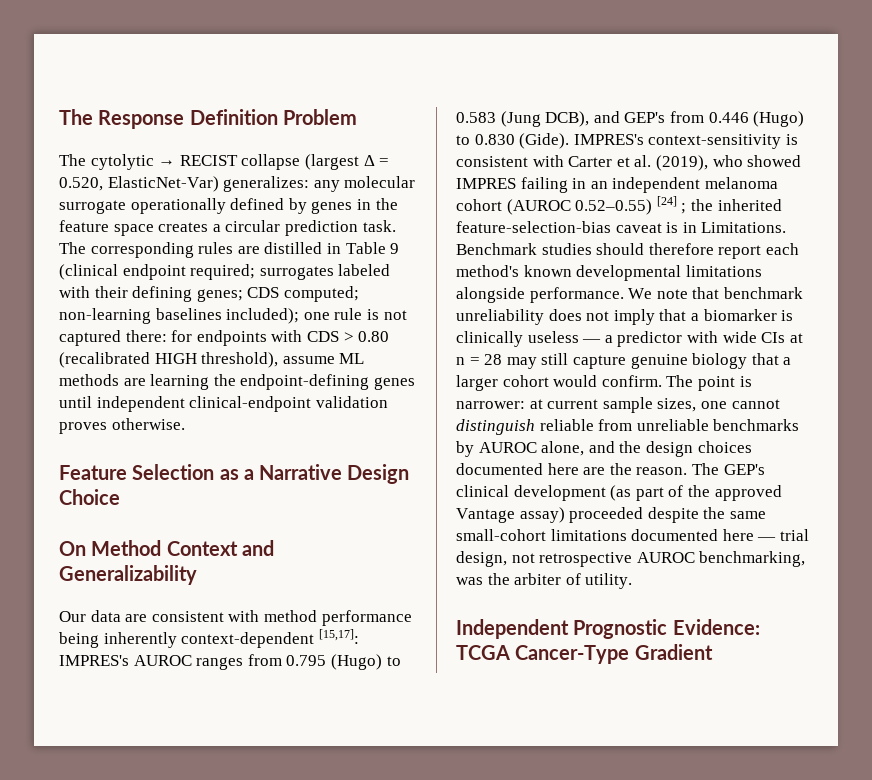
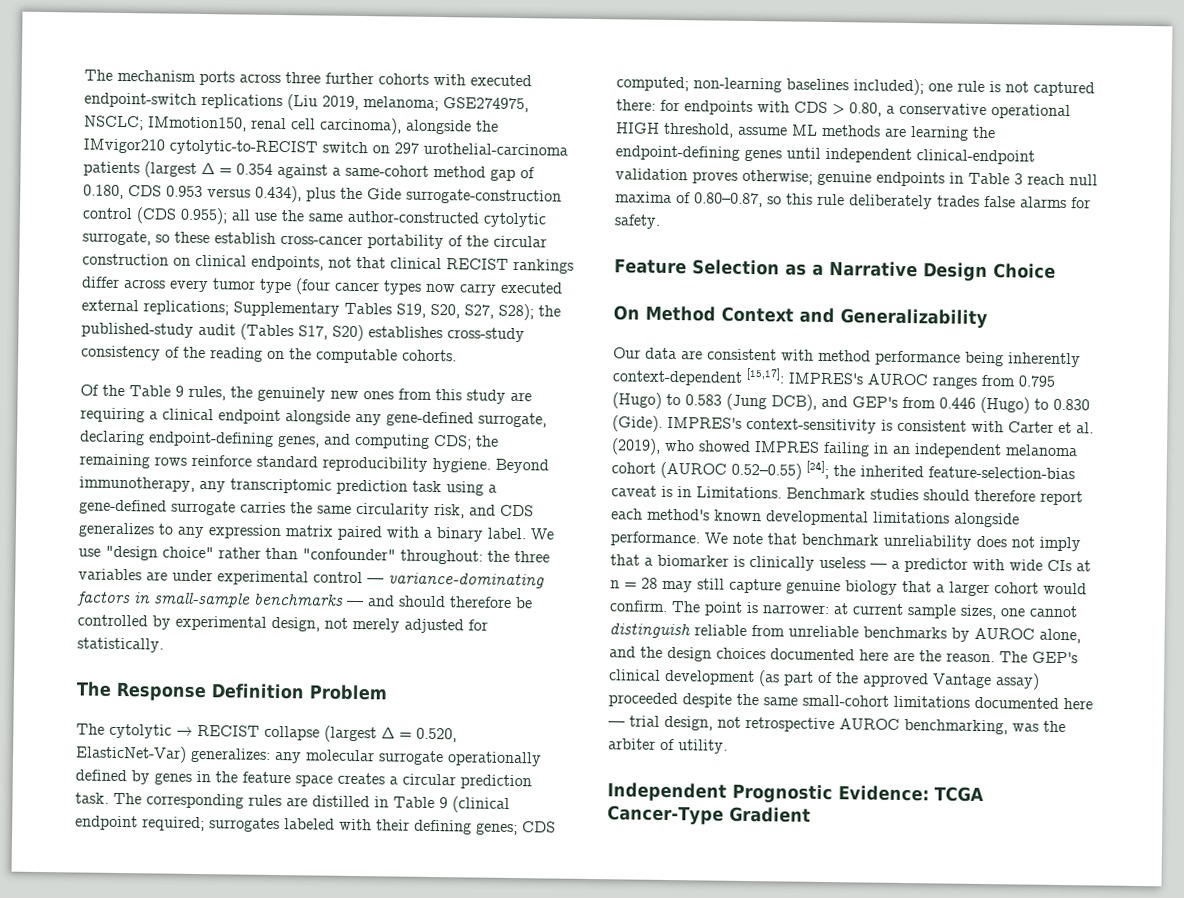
[59,109,93,125] The -> [84,69,532,87] [84,92,529,113] [84,115,499,135] [83,138,568,156] [83,161,535,182] [83,184,562,205] [82,207,546,228] [82,230,547,250] [82,253,574,274] [82,276,563,296] [81,299,561,321] [81,322,525,343] [81,345,457,364] [80,384,532,404] [80,407,547,428] [80,430,499,450] [79,453,549,474] [79,476,497,496] [79,499,534,519] [78,522,554,542] [78,545,550,565] [78,568,545,589] [76,591,533,609] [77,614,488,634] [77,637,164,653] [76,681,111,697] The mechanism ports across three further cohorts with executed endpoint-switch replications (Liu 2019, melanoma; GSE274975, NSCLC; IMmotion150, renal cell carcinoma), alongside the IMvigor210 cytolytic-to-RECIST switch on 297 urothelial-carcinoma patients (largest Δ = 0.354 against a same-cohort method gap of 0.180, CDS 0.953 versus 0.434), plus the Gide surrogate-construction control (CDS 0.955); all use the same author-constructed cytolytic surrogate, so these establish cross-cancer portability of the circular construction on clinical endpoints, not that clinical RECIST rankings differ across every tumor type (four cancer types now carry executed external replications; Supplementary Tables S19, S20, S27, S28); the published-study audit (Tables S17, S20) establishes cross-study consistency of the reading on the computable cohorts. // Of the Table 9 rules, the genuinely new ones from this study are requiring a clinical endpoint alongside any gene-defined surrogate, declaring endpoint-defining genes, and computing CDS; the remaining rows reinforce standard reproducibility hygiene. Beyond immunotherapy, any transcriptomic prediction task using a gene-defined surrogate carries the same circularity risk, and CDS generalizes to any expression matrix paired with a binary label. We use "design choice" rather than "confounder" throughout: the three variables are under experimental control — variance-dominating factors in small-sample benchmarks — and should therefore be controlled by experimental design, not merely adjusted for statistically. // The
[358,331,390,342] [59,352,279,368] 0.80 (recalibrated HIGH threshold), -> [849,102,1071,120] [616,122,734,138] 0.80, a conservative operational HIGH threshold,
[111,418,185,430] otherwise. -> [742,169,1098,187] [615,191,1091,210] [614,214,660,229] otherwise; genuine endpoints in Table 3 reach null maxima of 0.80–0.87, so this rule deliberately trades false alarms for safety.
[656,196,687,214] [24] ; -> [806,460,829,480] [24];

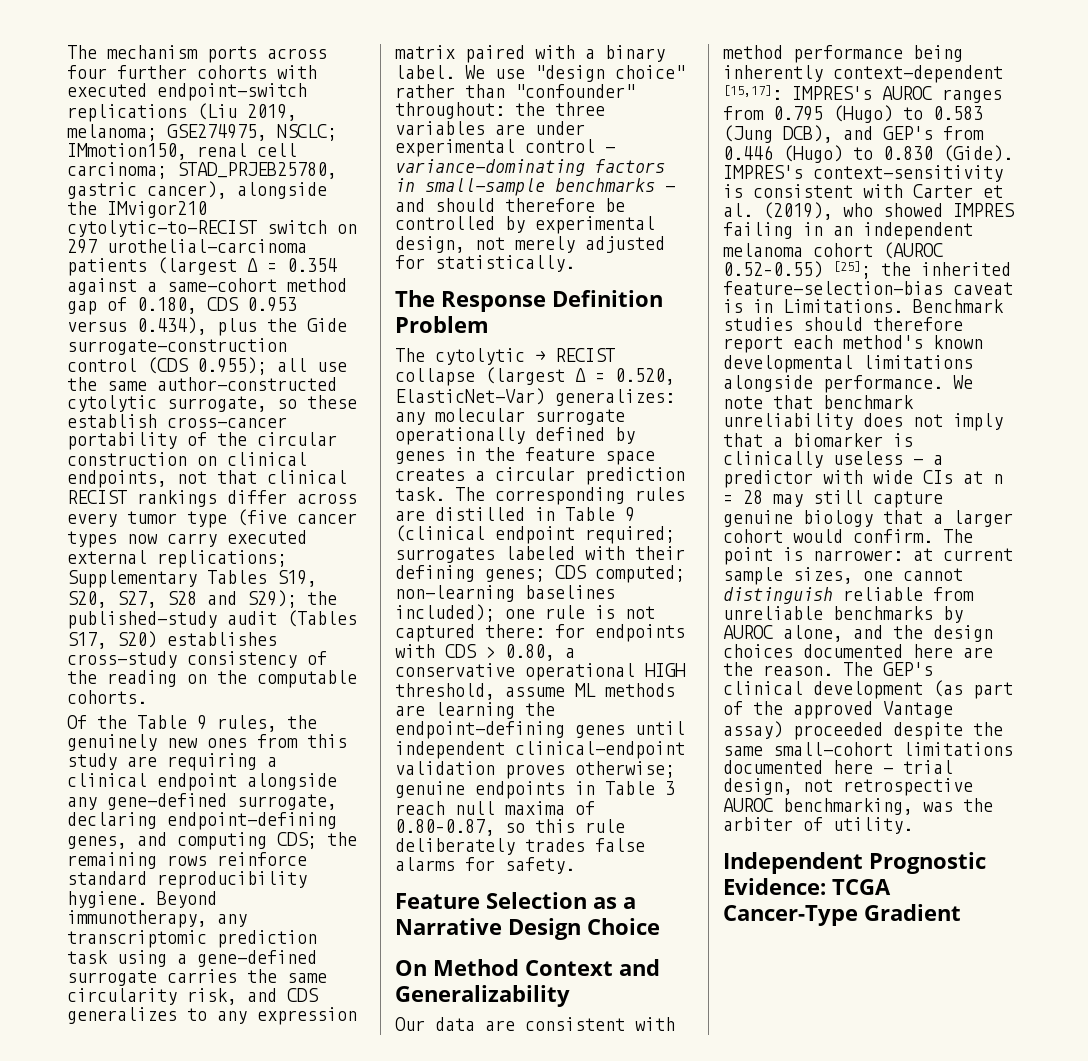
[285,72,321,84] three -> [67,65,107,79] four
[319,117,402,135] carcinoma), -> [67,162,337,179] [67,181,227,199] carcinoma; STAD_PRJEB25780, gastric cancer),
[295,278,331,295] (four -> [237,509,287,526] (five
[498,303,534,321] S28); -> [167,590,297,608] S28 and S29);
[806,460,829,480] [24]; -> [833,261,871,279] [25];

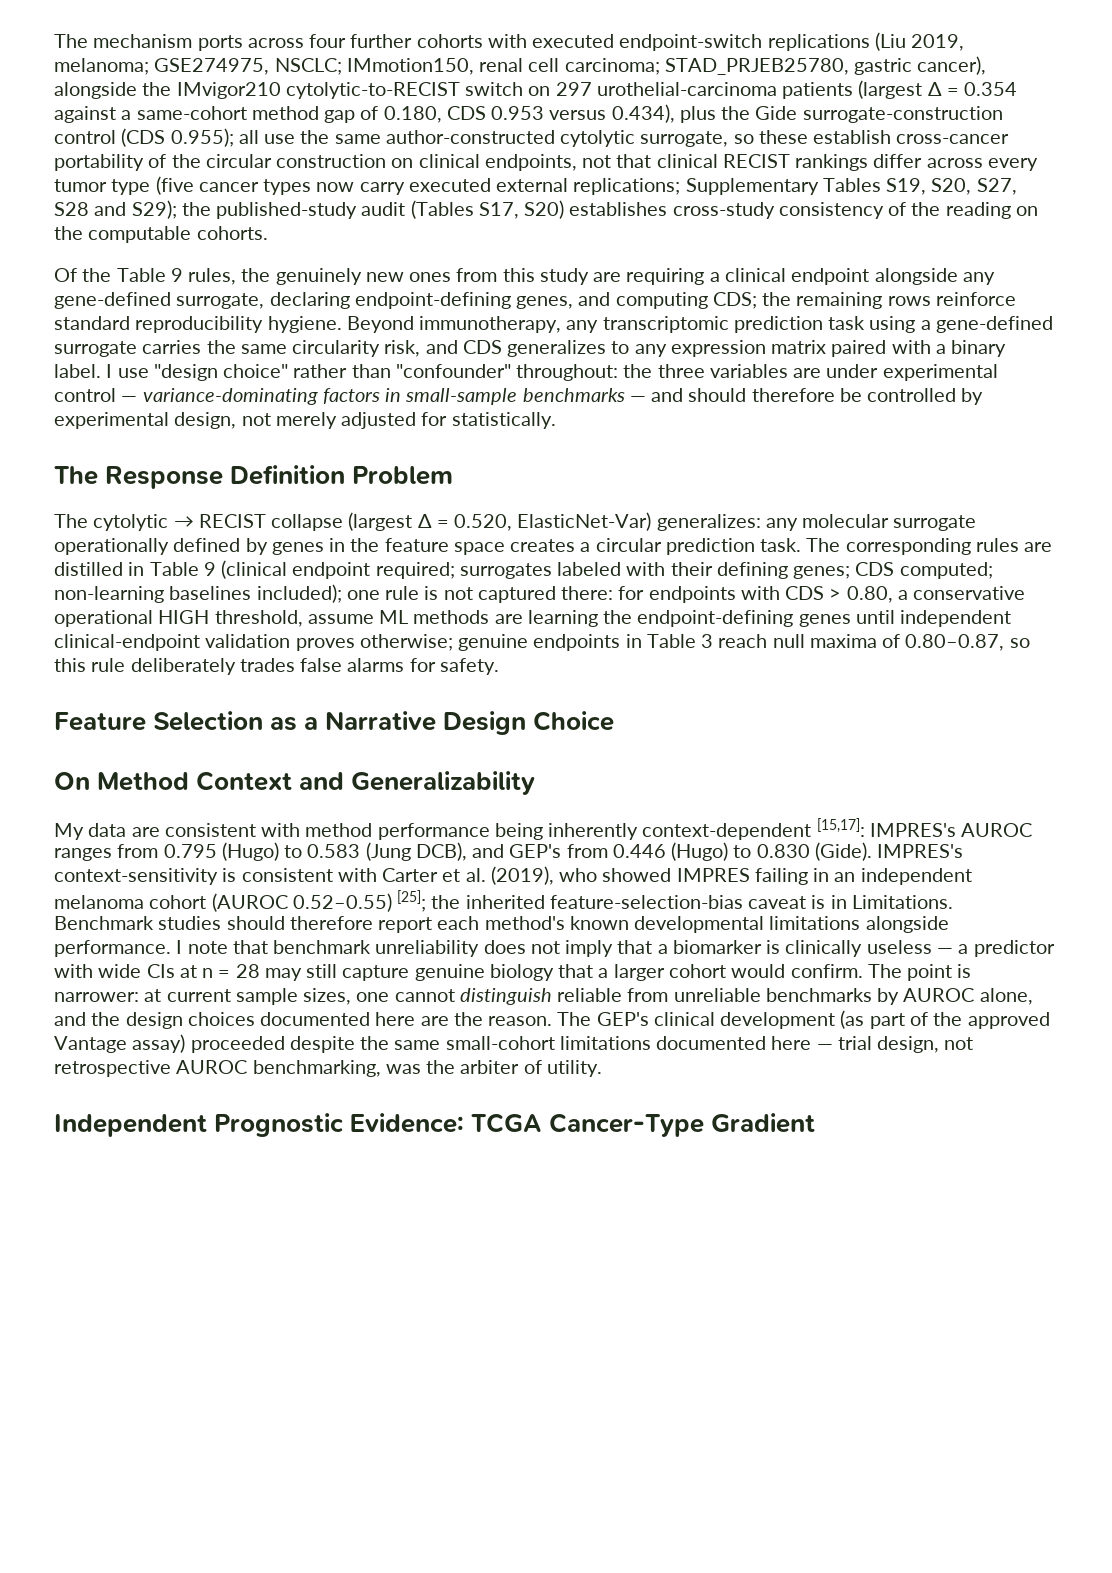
[465,65,485,79] We -> [106,364,113,378] I
[395,1017,425,1031] Our -> [54,823,84,840] My
[953,375,973,389] We -> [176,940,183,954] I

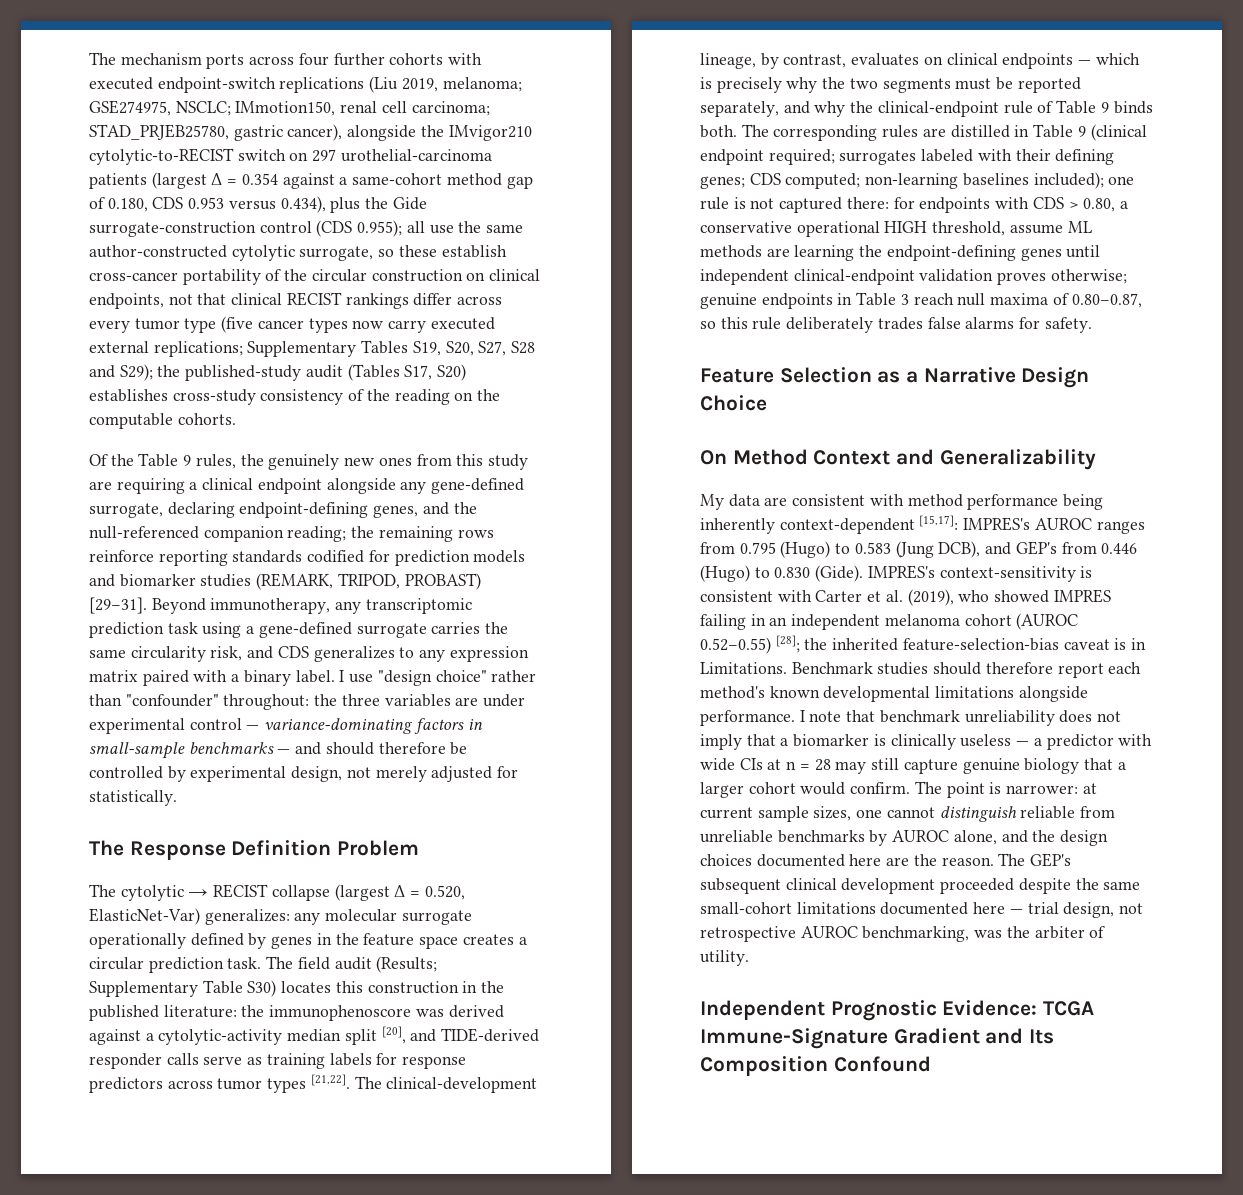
[615,292,1016,309] [54,316,342,333] computing CDS; the remaining rows reinforce standard reproducibility hygiene. -> [453,502,477,514] [89,526,494,542] [89,550,526,566] [89,573,481,590] [89,597,147,614] the null-referenced companion reading; the remaining rows reinforce reporting standards codified for prediction models and biomarker studies (REMARK, TRIPOD, PROBAST) [29–31].
(841, 545) none -> [297,956,438,973] [89,980,505,997] [89,1005,504,1021] [89,1026,540,1045] [89,1053,467,1069] [89,1074,538,1093] [700,53,1140,69] [700,77,1081,93] [700,100,1153,117] [700,124,769,138] field audit (Results; Supplementary Table S30) locates this construction in the published literature: the immunophenoscore was derived against a cytolytic-activity median split [20], and TIDE-derived responder calls serve as training labels for response predictors across tumor types [21,22]. The clinical-development lineage, by contrast, evaluates on clinical endpoints — which is precisely why the two segments must be reported separately, and why the clinical-endpoint rule of Table 9 binds both. The
[397,890,427,912] [25]; -> [775,635,800,653] [28];
(649, 1019) none -> [700,878,781,894] subsequent
[840,1010,1050,1029] [54,1034,186,1053] (as part of the approved Vantage assay) -> (936, 886) none
[549,1113,816,1137] Cancer-Type Gradient -> [700,1028,1055,1049] [700,1056,931,1076] Immune-Signature Gradient and Its Composition Confound

